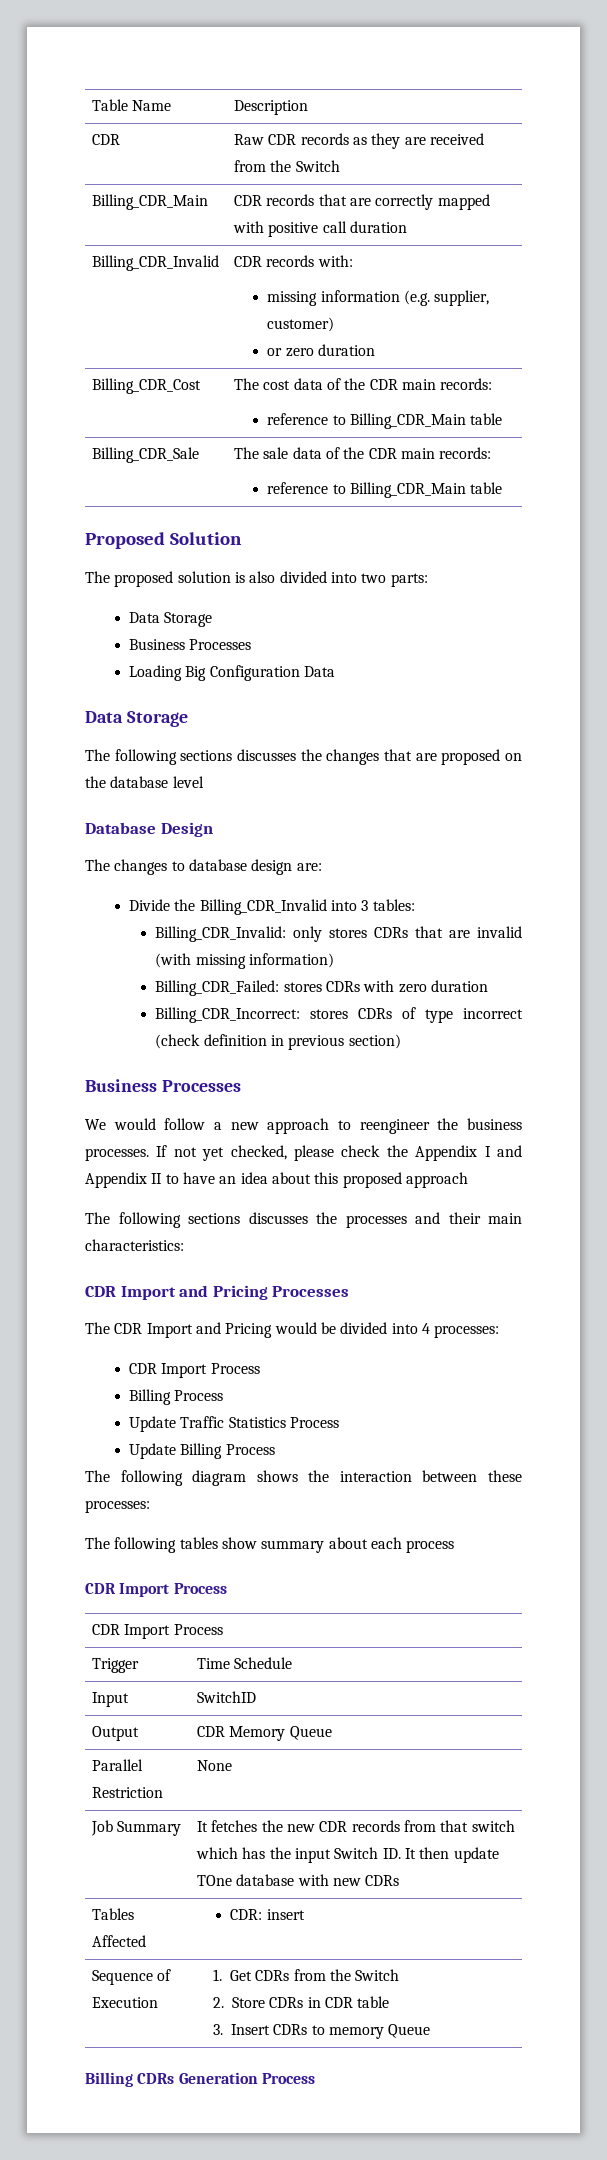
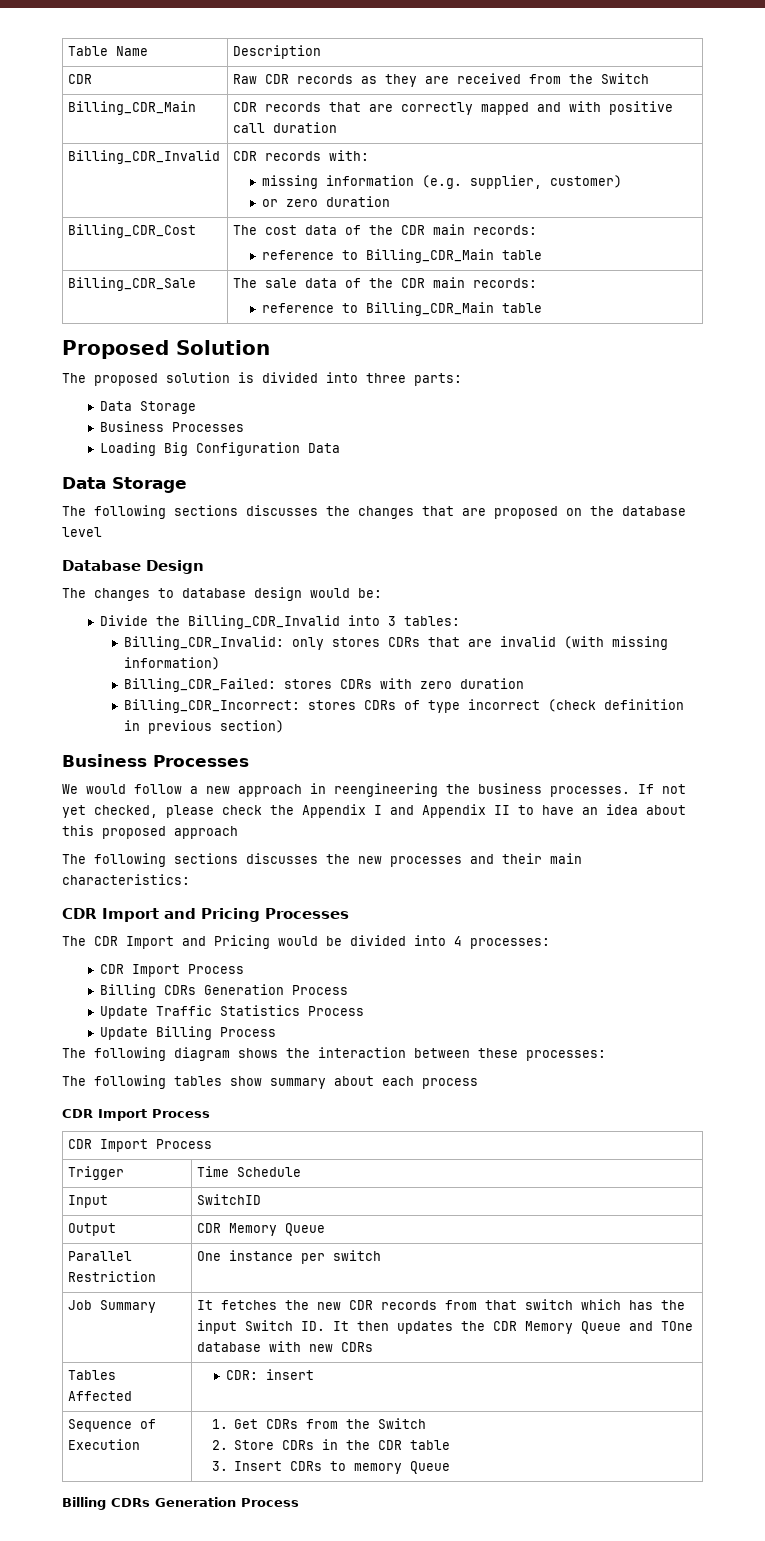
(490, 202) none -> [537,102,562,112] and
[249,571,387,583] also divided into two -> [262,372,406,383] divided into three
[296,863,322,871] are: -> [310,588,382,598] would be:
[338,1119,430,1134] to reengineer -> [310,783,438,797] in reengineering
(337, 1218) none -> [358,856,382,864] new
(171, 1397) none -> [163,984,284,995] CDRs Generation
[197,1760,233,1771] | None -> [197,1250,382,1264] | One instance per switch
[453,1847,499,1863] update -> [397,1321,654,1334] updates the CDR Memory Queue and
(321, 2002) none -> [346,1440,371,1450] the

